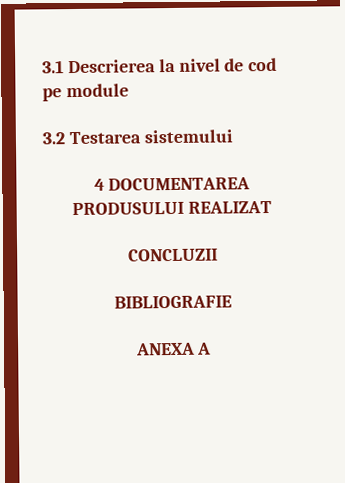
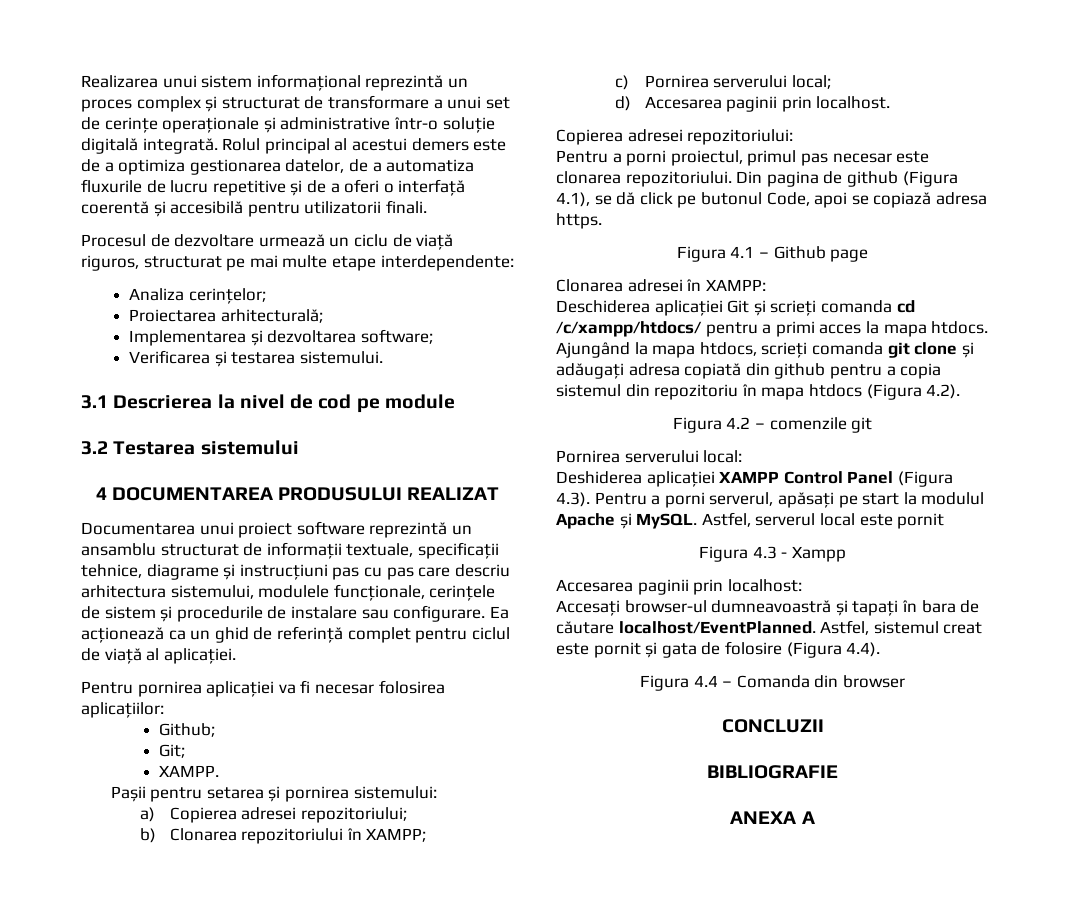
(42, 67) none -> [81,74,468,91] [81,95,510,112] [81,117,495,133] [81,138,507,154] [81,159,475,175] [81,179,466,196] [81,200,427,217] [81,234,454,250] [81,255,514,271] [129,288,266,304] [129,309,323,323] [129,329,434,346] [129,350,384,367] Realizarea unui sistem informațional reprezintă un proces complex și structurat de transformare a unui set de cerințe operaționale și administrative într-o soluție digitală integrată. Rolul principal al acestui demers este de a optimiza gestionarea datelor, de a automatiza fluxurile de lucru repetitive și de a oferi o interfață coerentă și accesibilă pentru utilizatorii finali. // Procesul de dezvoltare urmează un ciclu de viață riguros, structurat pe mai multe etape interdependente: // Analiza cerințelor; // Proiectarea arhitecturală; // Implementarea și dezvoltarea software; // Verificarea și testarea sistemului. //
(272, 207) none -> [81,521,472,538] [81,542,499,559] [81,564,510,580] [81,584,496,601] [81,605,509,622] [81,626,510,643] [81,648,236,664] [81,680,445,697] [81,702,164,718] [158,723,215,737] [158,744,185,758] [158,765,219,777] [110,786,437,802] [140,807,407,823] [140,828,427,844] [615,75,831,90] [615,96,891,112] [556,129,794,145] [556,150,930,166] [556,171,958,187] [556,192,987,208] [556,213,602,229] [676,246,869,262] [556,279,766,292] [556,300,915,316] [556,321,989,337] [556,342,974,358] [556,363,942,379] [556,384,961,400] [672,417,873,433] [556,450,743,463] [556,471,953,487] [556,492,985,508] [556,512,945,529] [699,546,846,562] [556,579,802,595] [556,600,980,616] [556,620,983,635] [556,641,881,658] [640,675,905,691] // Documentarea unui proiect software reprezintă un ansamblu structurat de informații textuale, specificații tehnice, diagrame și instrucțiuni pas cu pas care descriu arhitectura sistemului, modulele funcționale, cerințele de sistem și procedurile de instalare sau configurare. Ea acționează ca un ghid de referință complet pentru ciclul de viață al aplicației. // Pentru pornirea aplicației va fi necesar folosirea aplicațiilor: // Github; // Git; // XAMPP. // Pașii pentru setarea și pornirea sistemului: // a) Copierea adresei repozitoriului; // b) Clonarea repozitoriului în XAMPP; // c) Pornirea serverului local; // d) Accesarea paginii prin localhost. // Copierea adresei repozitoriului: // Pentru a porni proiectul, primul pas necesar este clonarea repozitoriului. Din pagina de github (Figura 4.1), se dă click pe butonul Code, apoi se copiază adresa https. // Figura 4.1 – Github page // Clonarea adresei în XAMPP: // Deschiderea aplicației Git și scrieți comanda cd /c/xampp/htdocs/ pentru a primi acces la mapa htdocs. Ajungând la mapa htdocs, scrieți comanda git clone și adăugați adresa copiată din github pentru a copia sistemul din repozitoriu în mapa htdocs (Figura 4.2). // Figura 4.2 – comenzile git // Pornirea serverului local: // Deshiderea aplicației XAMPP Control Panel (Figura 4.3). Pentru a porni serverul, apăsați pe start la modulul Apache și MySQL. Astfel, serverul local este pornit // Figura 4.3 - Xampp // Accesarea paginii prin localhost: // Accesați browser-ul dumneavoastră și tapați în bara de căutare localhost/EventPlanned. Astfel, sistemul creat este pornit și gata de folosire (Figura 4.4). // Figura 4.4 – Comanda din browser

